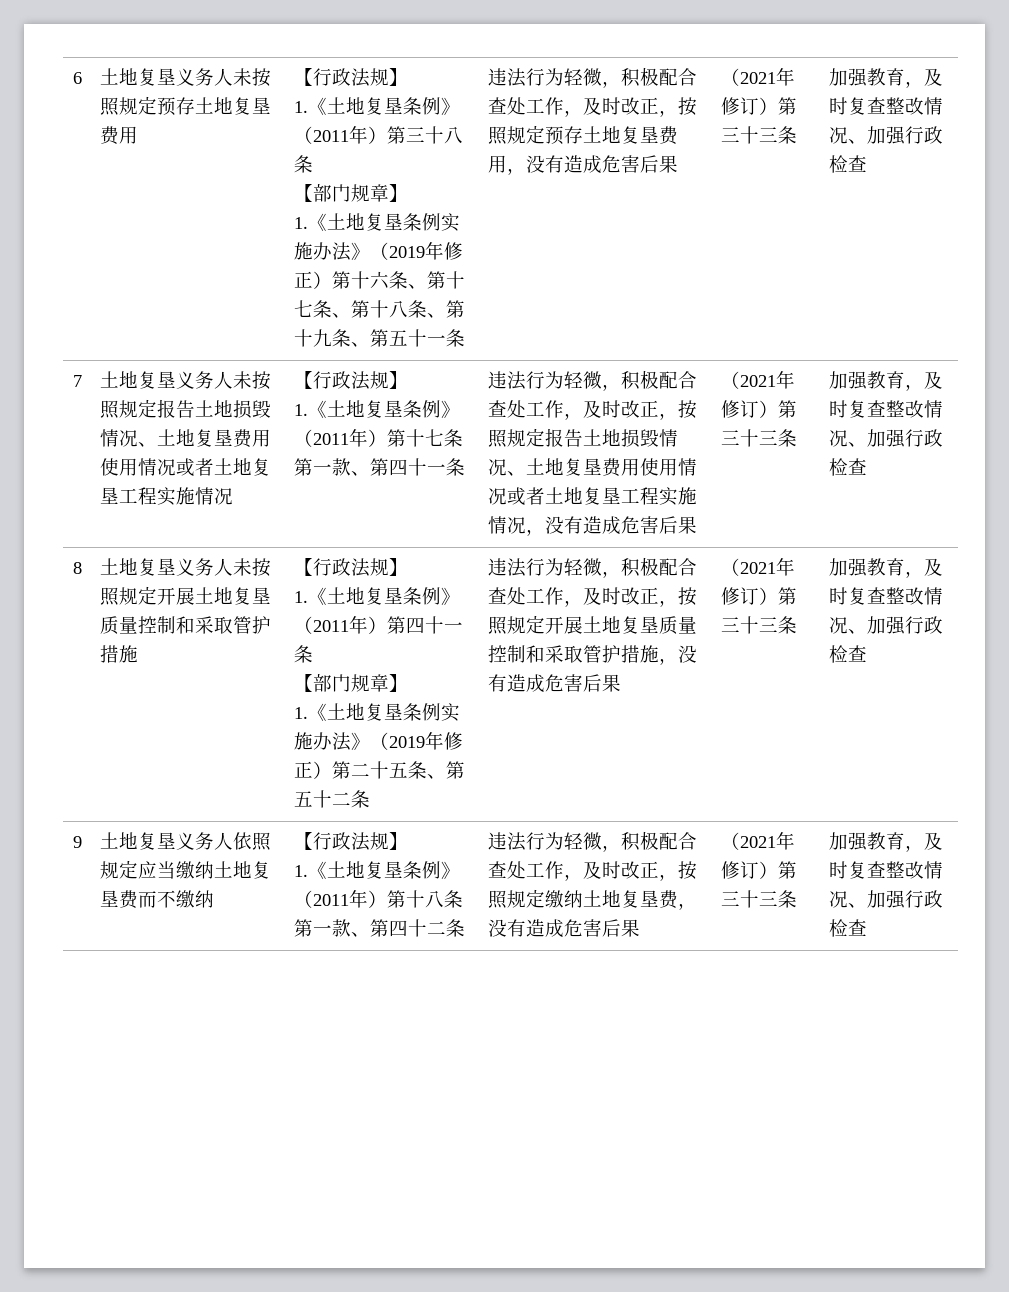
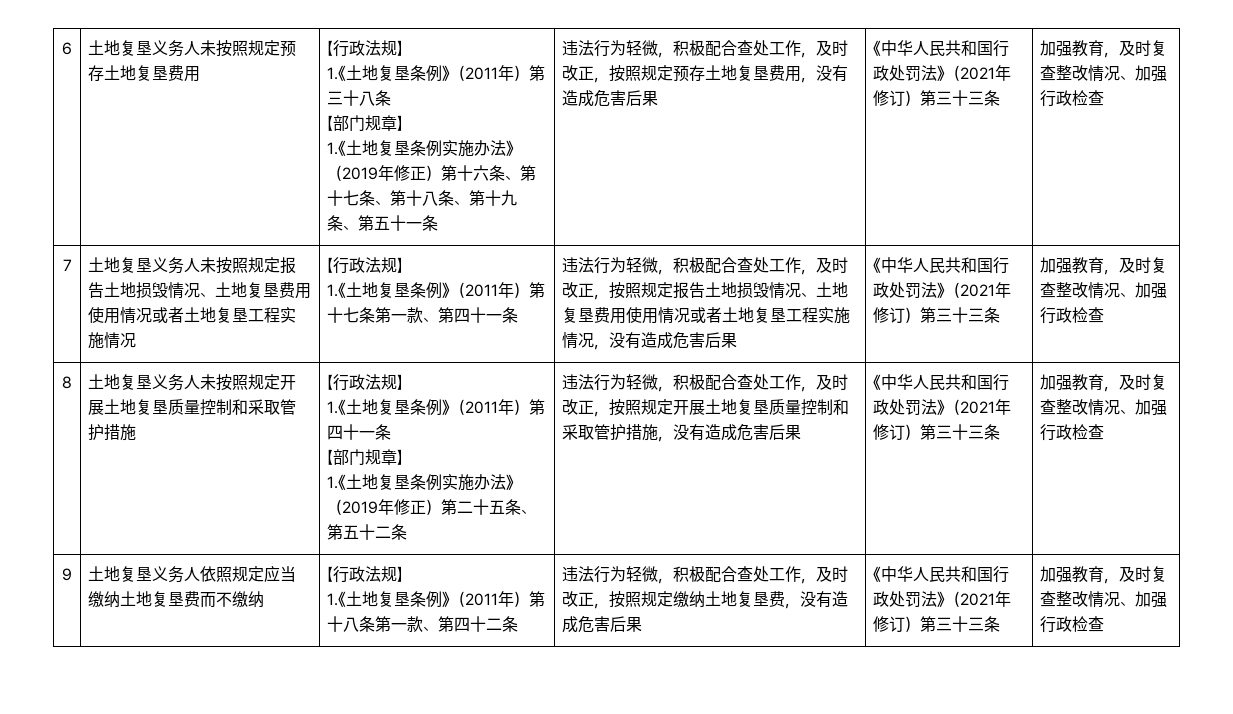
(679, 164) none -> [873,40,1010,57] [873,65,946,82] 《中华人民共和国行政处罚法》
(698, 525) none -> [873,257,1010,274] [873,282,946,299] 《中华人民共和国行政处罚法》
(622, 683) none -> [873,374,1010,391] [873,399,946,416] 《中华人民共和国行政处罚法》
(641, 928) none -> [873,566,1010,583] [873,591,946,608] 《中华人民共和国行政处罚法》

